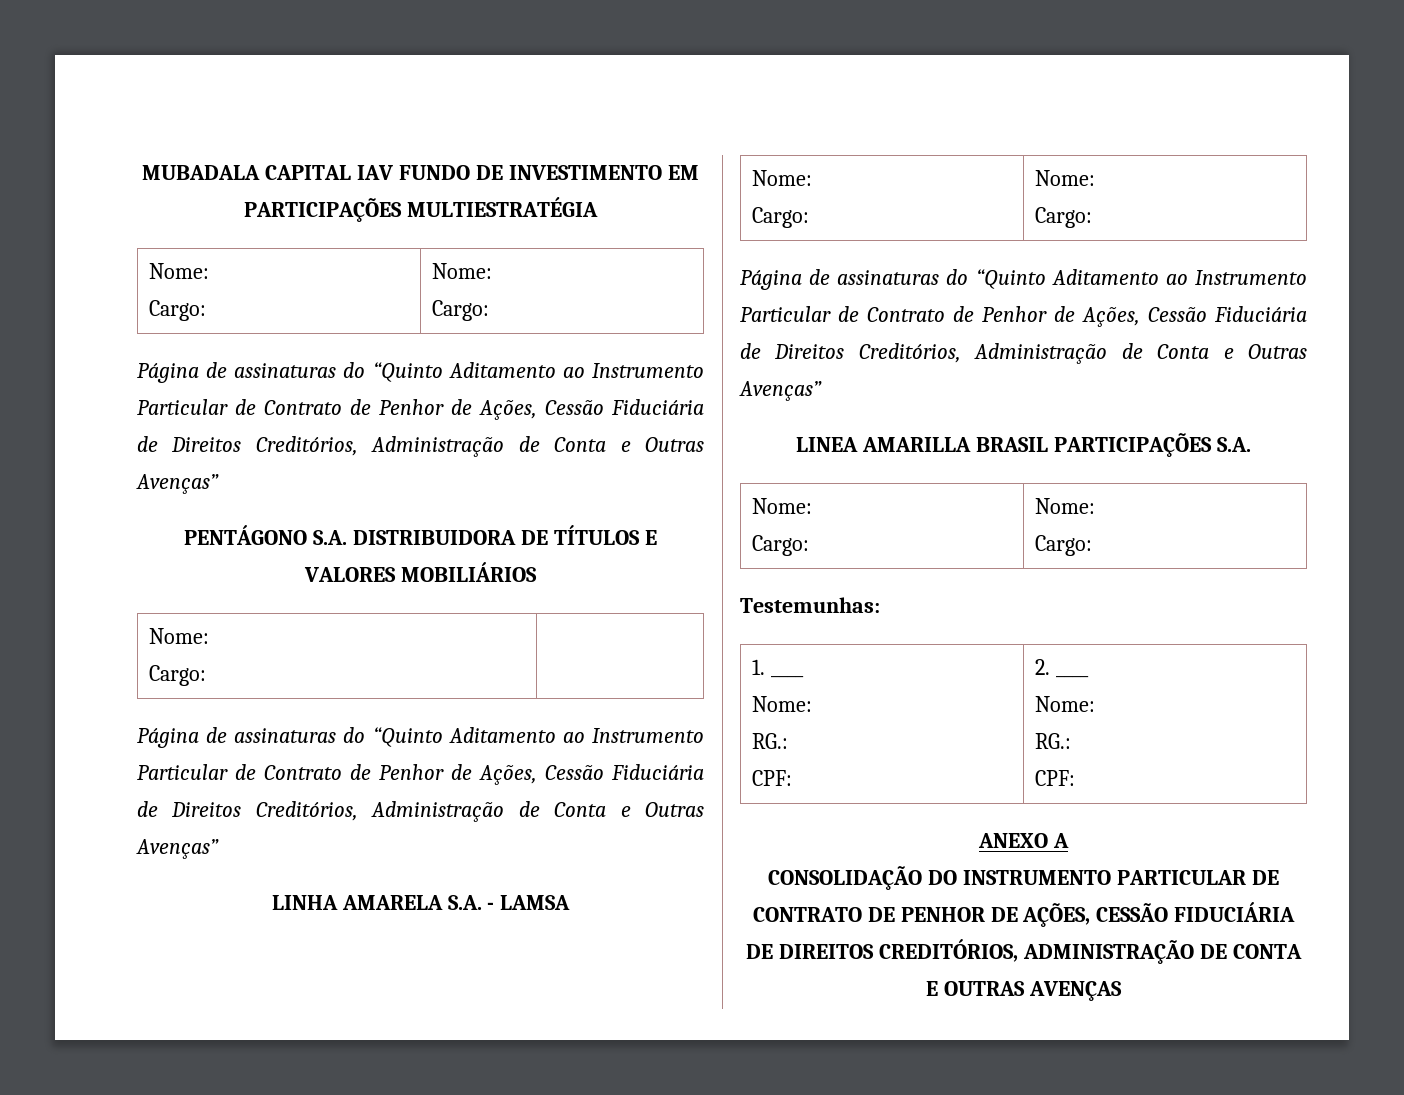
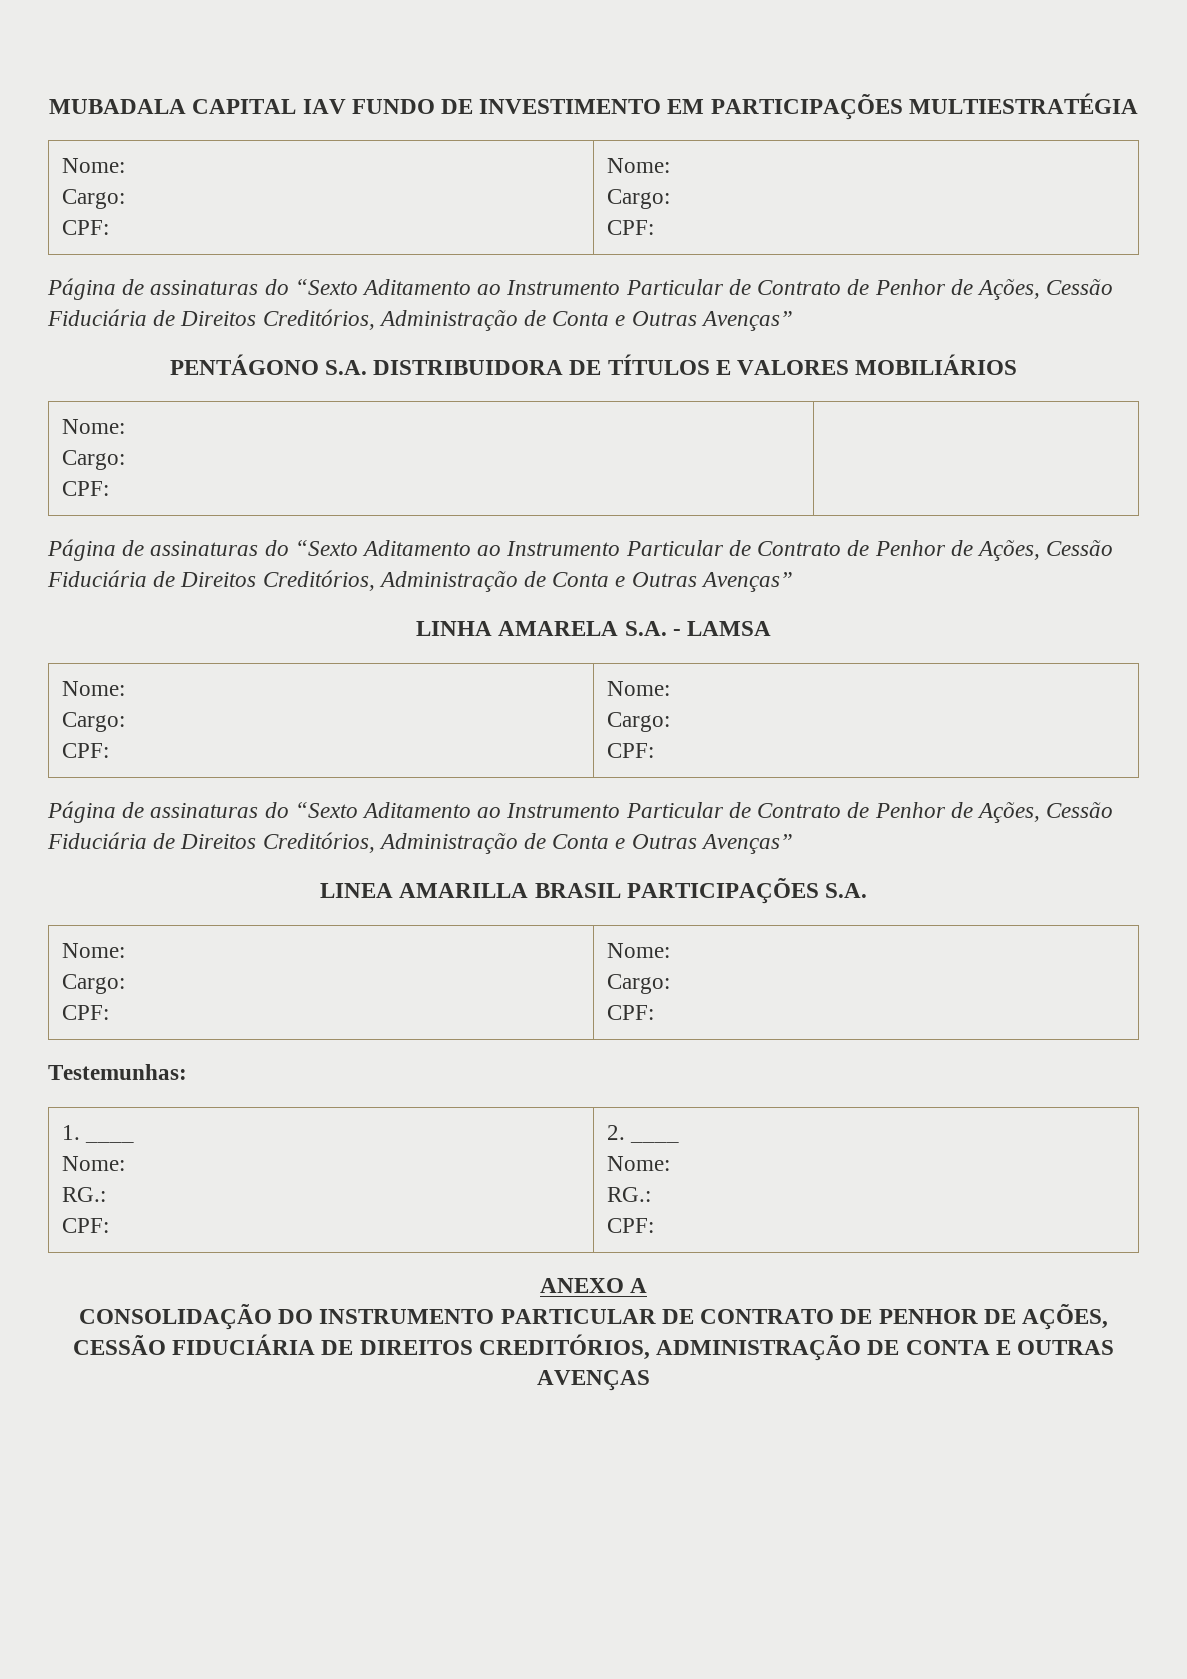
[432,263,493,279] [432,300,490,321] [137,362,443,383] | Nome: // Cargo: // Página de assinaturas do “Quinto -> [61,220,109,235] [606,158,670,173] [606,189,670,209] [606,220,654,235] [47,278,358,300] // CPF: | Nome: // Cargo: // CPF: // Página de assinaturas do “Sexto
[137,727,443,748] | // Página de assinaturas do “Quinto -> [61,481,109,496] [47,539,358,561] // CPF: | // Página de assinaturas do “Sexto
[1035,170,1096,186] [1035,207,1093,228] [740,269,1046,290] | Nome: // Cargo: // Página de assinaturas do “Quinto -> [61,743,109,758] [606,681,670,696] [606,712,670,732] [606,743,654,758] [47,801,358,823] // CPF: | Nome: // Cargo: // CPF: // Página de assinaturas do “Sexto
[1035,498,1096,514] [1035,535,1093,556] | Nome: // Cargo: -> [61,1005,109,1020] [606,943,670,958] [606,974,670,994] [606,1005,654,1020] // CPF: | Nome: // Cargo: // CPF:

